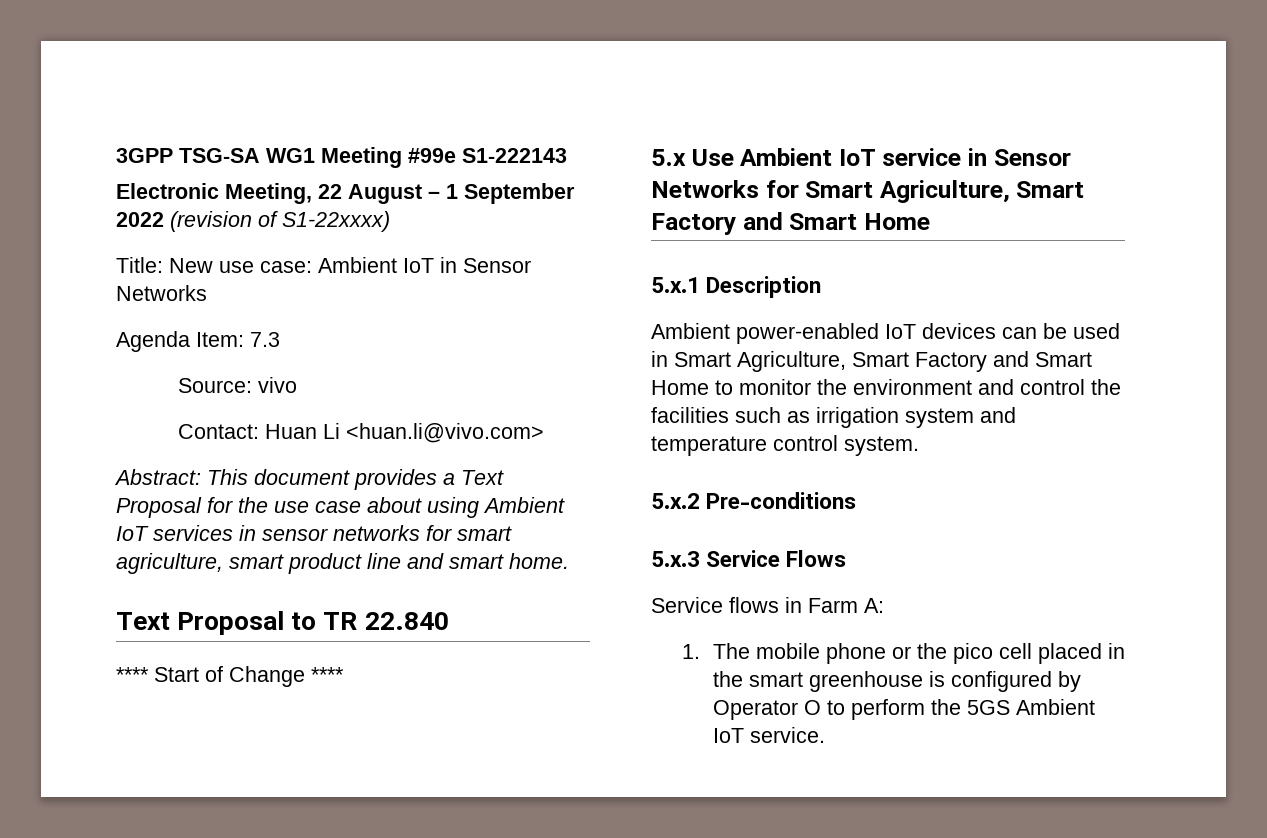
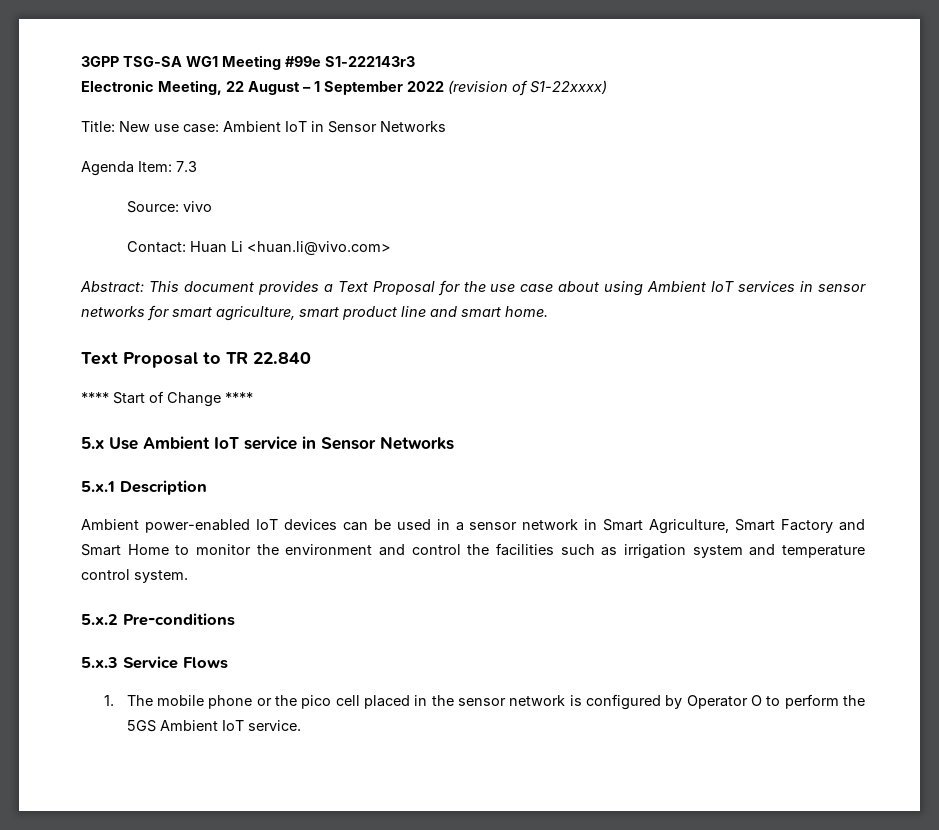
[462,148,567,163] S1-222143 -> [325,56,415,67] S1-222143r3
[765,180,1085,203] [651,212,930,235] for Smart Agriculture, Smart Factory and Smart Home -> (454, 443) none
(668, 359) none -> [455,519,598,531] a sensor network in
[651,597,884,613] // Service flows in Farm A: -> (228, 663) none
[748,671,923,692] smart greenhouse -> [458,695,566,706] sensor network

